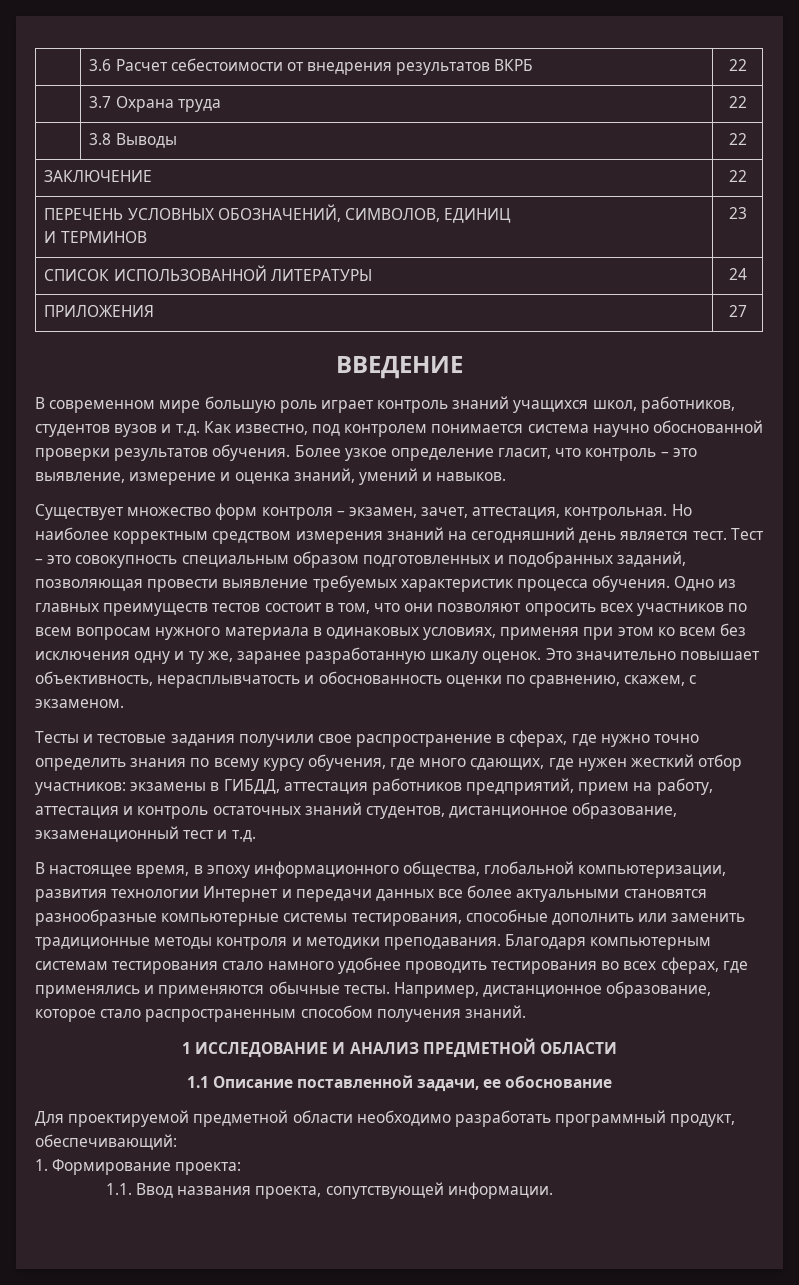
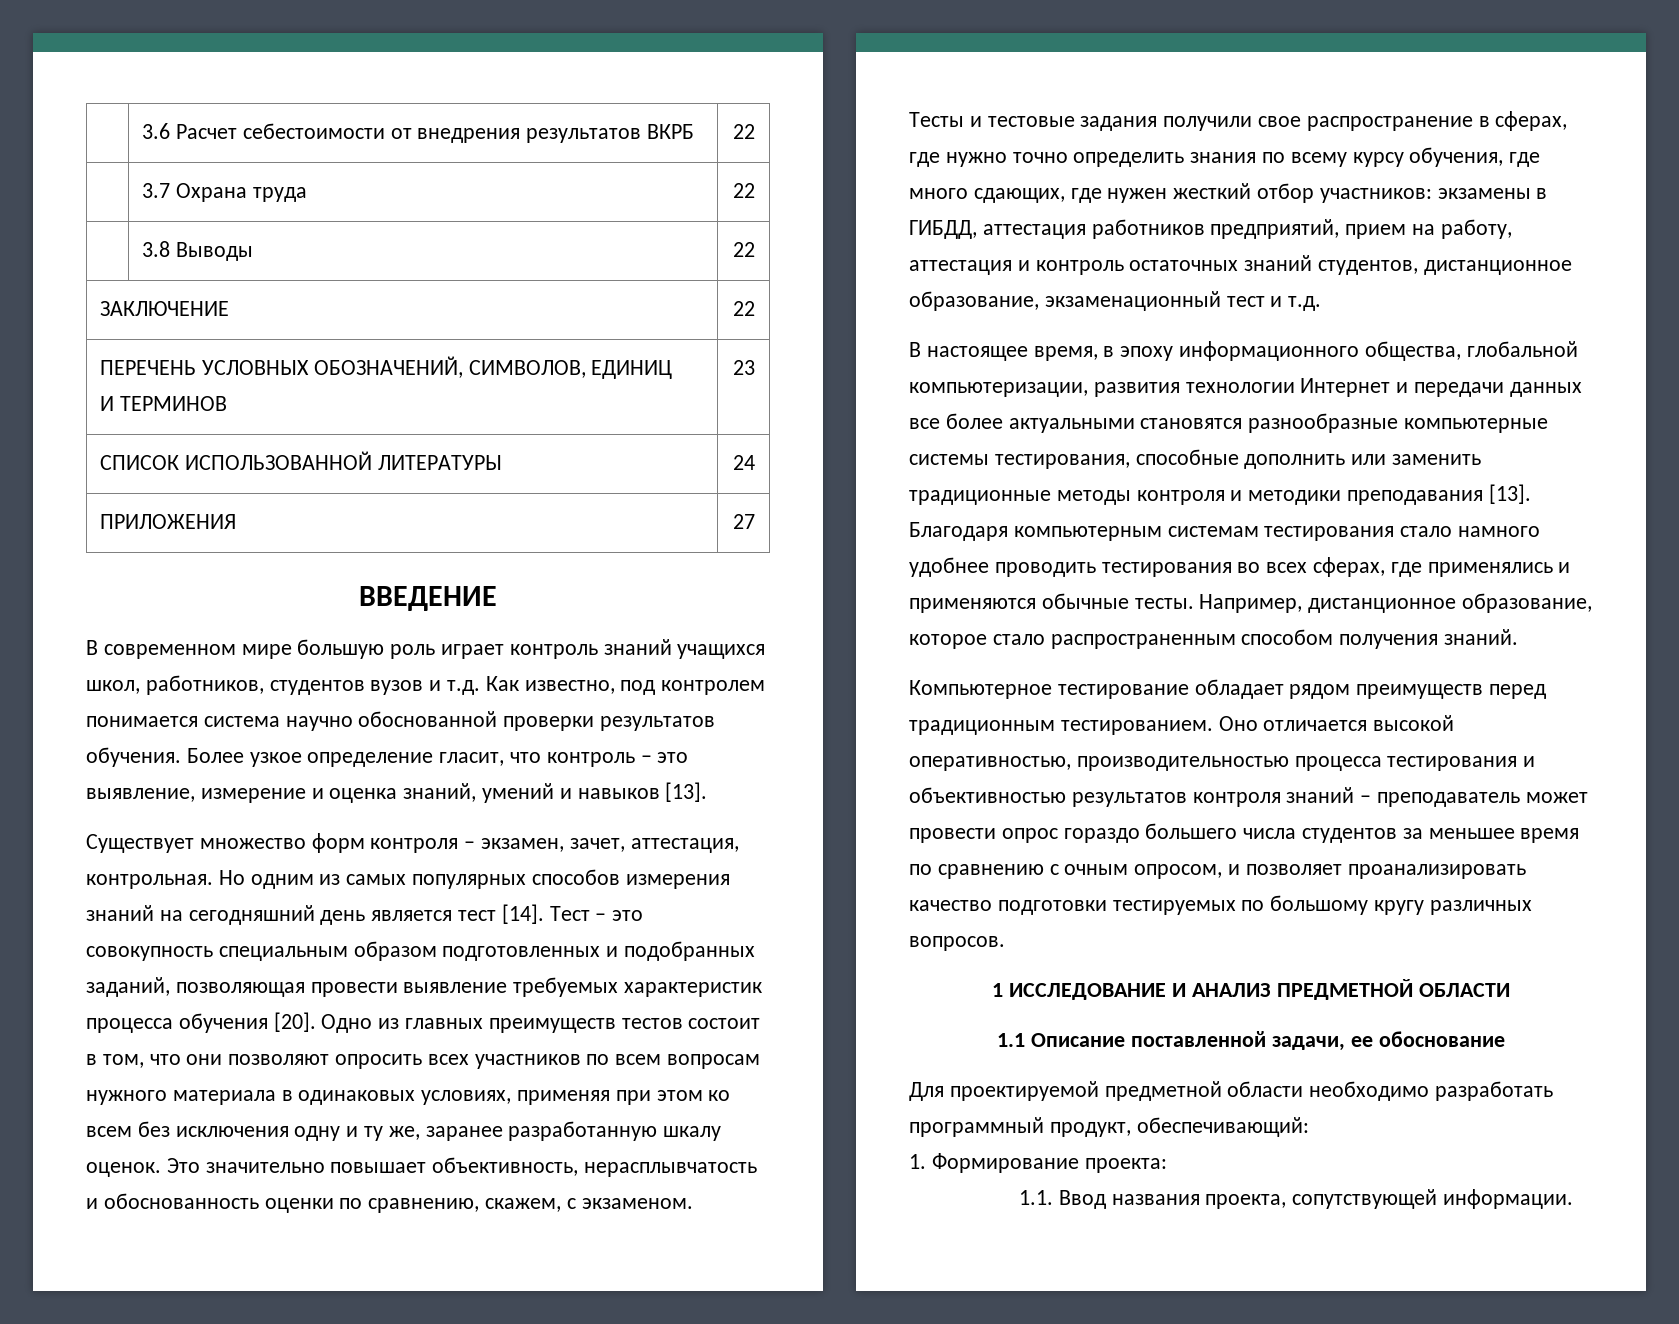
[436,472,507,481] навыков. -> [577,782,708,802] навыков [13].
[35,527,292,544] наиболее корректным средством -> [250,869,620,889] одним из самых популярных способов
[692,531,727,540] тест. -> [458,904,544,924] тест [14].
[592,575,671,592] обучения. -> [178,1012,316,1033] обучения [20].
[383,937,501,950] преподавания. -> [1347,484,1531,505] преподавания [13].
(526, 1011) none -> [909,679,1547,699] [909,715,1455,735] [909,756,1536,771] [909,787,1588,807] [909,823,1580,843] [909,864,1526,879] [909,895,1532,915] [909,936,1005,951] // Компьютерное тестирование обладает рядом преимуществ перед традиционным тестированием. Оно отличается высокой оперативностью, производительностью процесса тестирования и объективностью результатов контроля знаний – преподаватель может провести опрос гораздо большего числа студентов за меньшее время по сравнению с очным опросом, и позволяет проанализировать качество подготовки тестируемых по большому кругу различных вопросов.

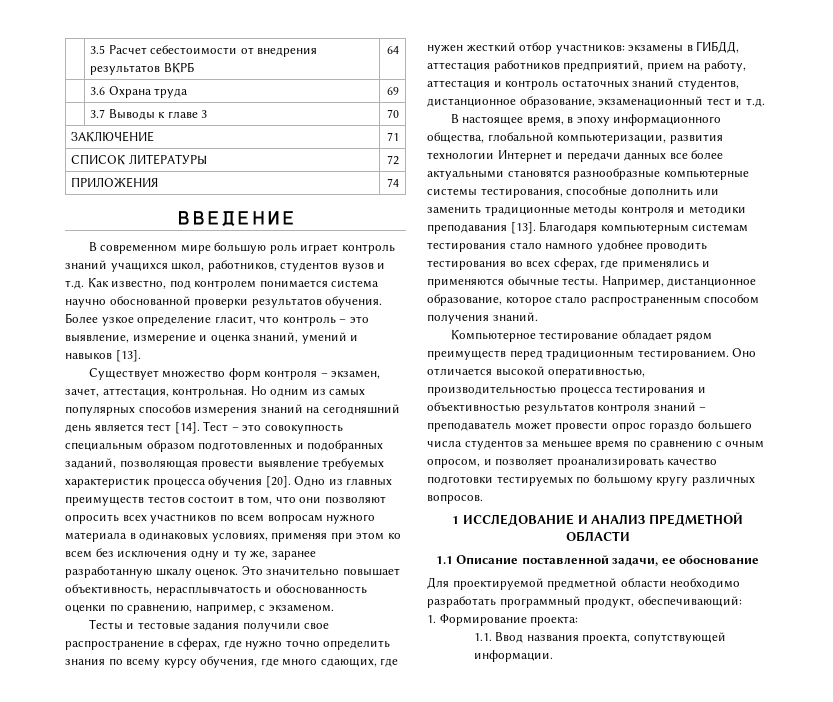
[142,123,171,139] | 3.6 -> [90,45,106,54] | 3.5
[732,124,755,139] [142,183,307,202] [732,183,755,198] [142,241,254,261] [732,242,755,257] [100,301,230,316] [732,301,755,316] [100,356,673,379] [100,396,228,411] [732,360,755,375] 22 // | 3.7 Охрана труда | 22 // | 3.8 Выводы | 22 // ЗАКЛЮЧЕНИЕ | 22 // ПЕРЕЧЕНЬ УСЛОВНЫХ ОБОЗНАЧЕНИЙ, СИМВОЛОВ, ЕДИНИЦ // И ТЕРМИНОВ | 23 -> [386,46,399,54] [90,86,189,98] [386,87,399,95] [90,109,208,120] [386,109,399,118] [71,131,155,142] [386,132,399,141] 64 // | 3.6 Охрана труда | 69 // | 3.7 Выводы к главе 3 | 70 // ЗАКЛЮЧЕНИЕ | 71
[185,451,373,470] ИСПОЛЬЗОВАННОЙ -> (126, 159) none
[732,455,755,470] 24 -> [386,155,399,165] 72
[732,514,755,529] 27 -> [386,178,399,187] 74
[485,1198,562,1212] скажем, -> [195,604,256,614] например,

